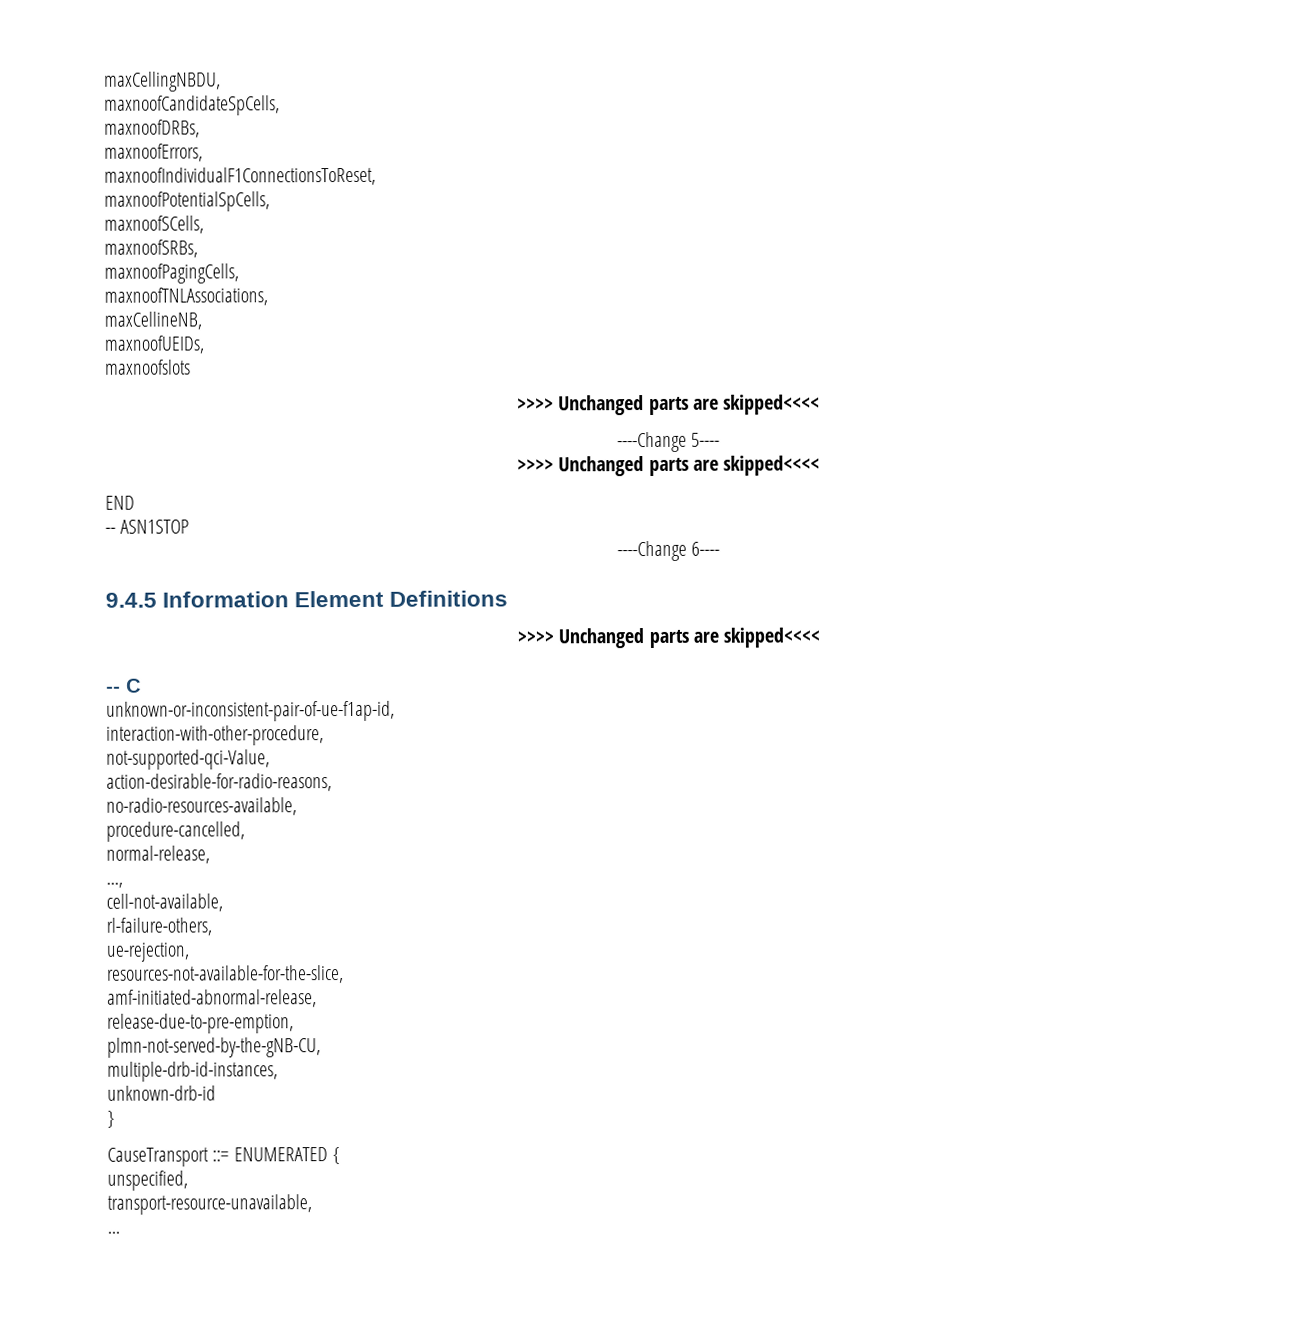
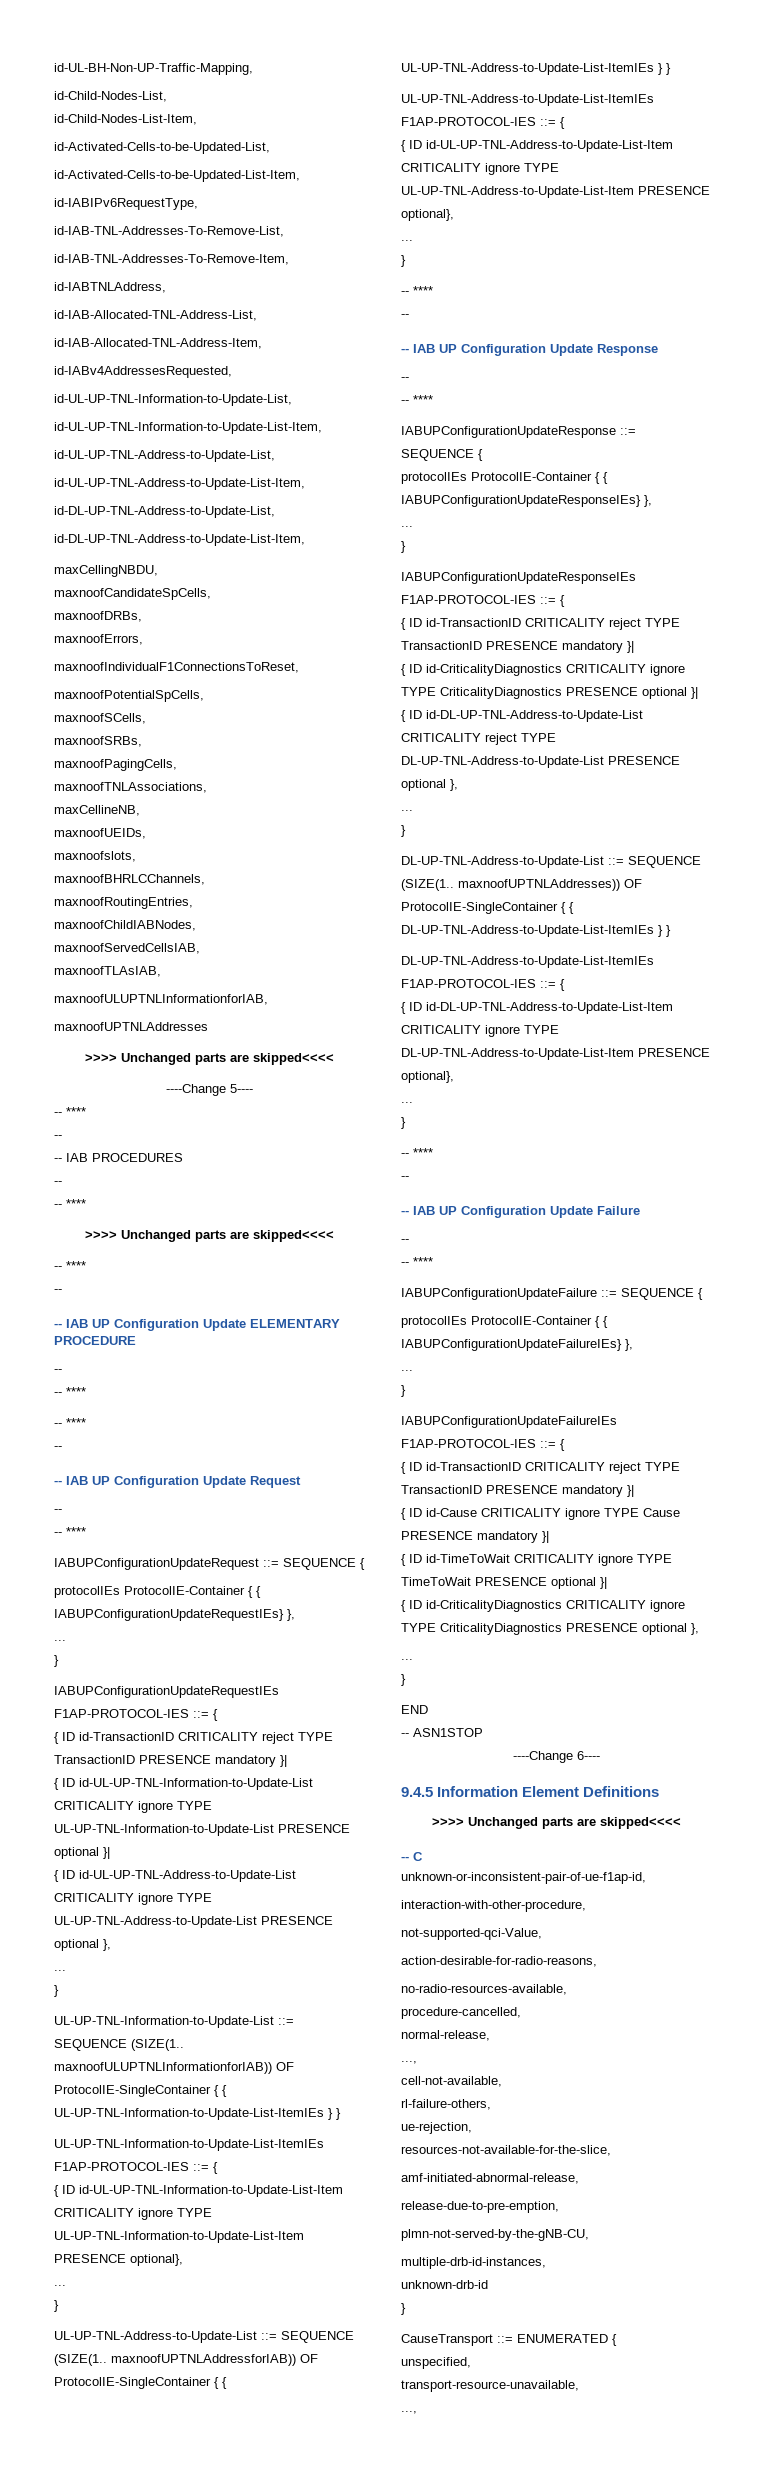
(104, 81) none -> [54,63,253,75] [54,91,167,102] [54,114,197,125] [54,142,270,154] [54,170,300,182] [54,198,198,210] [54,226,284,237] [54,254,289,265] [54,282,166,293] [54,310,257,321] [54,338,262,349] [54,366,232,378] [54,394,292,406] [54,422,322,434] [54,450,275,462] [54,478,305,490] [54,506,275,518] [54,534,305,546] id-UL-BH-Non-UP-Traffic-Mapping, // id-Child-Nodes-List, // id-Child-Nodes-List-Item, // id-Activated-Cells-to-be-Updated-List, // id-Activated-Cells-to-be-Updated-List-Item, // id-IABIPv6RequestType, // id-IAB-TNL-Addresses-To-Remove-List, // id-IAB-TNL-Addresses-To-Remove-Item, // id-IABTNLAddress, // id-IAB-Allocated-TNL-Address-List, // id-IAB-Allocated-TNL-Address-Item, // id-IABv4AddressesRequested, // id-UL-UP-TNL-Information-to-Update-List, // id-UL-UP-TNL-Information-to-Update-List-Item, // id-UL-UP-TNL-Address-to-Update-List, // id-UL-UP-TNL-Address-to-Update-List-Item, // id-DL-UP-TNL-Address-to-Update-List, // id-DL-UP-TNL-Address-to-Update-List-Item, //
[105,359,191,375] maxnoofslots -> [54,851,136,862] [54,874,205,885] [54,897,193,909] [54,920,196,931] [54,943,200,954] [54,966,161,977] [54,994,268,1005] [54,1022,208,1031] maxnoofslots, // maxnoofBHRLCChannels, // maxnoofRoutingEntries, // maxnoofChildIABNodes, // maxnoofServedCellsIAB, // maxnoofTLAsIAB, // maxnoofULUPTNLInformationforIAB, // maxnoofUPTNLAddresses
[516,455,821,477] // >>>> Unchanged parts are skipped<<<< -> [54,1107,86,1116] [54,1135,62,1139] [54,1153,183,1162] [54,1181,62,1185] [54,1199,86,1208] [85,1230,334,1242] [54,1261,86,1270] [54,1289,62,1293] [54,1319,340,1331] [54,1336,136,1345] [54,1369,62,1373] [54,1387,86,1396] [54,1418,86,1427] [54,1446,62,1450] [54,1476,301,1488] [54,1509,62,1513] [54,1527,86,1536] [54,1558,365,1570] [54,1586,261,1598] [54,1609,295,1621] [54,1640,66,1641] [54,1655,59,1667] [54,1686,279,1698] [54,1709,218,1721] [54,1732,333,1744] [54,1755,287,1767] [54,1778,313,1790] [54,1801,212,1813] [54,1824,350,1836] [54,1847,110,1859] [54,1870,296,1882] [54,1893,212,1905] [54,1916,333,1928] [54,1939,111,1951] [54,1970,66,1971] [54,1985,59,1997] [54,2016,294,2028] [54,2039,184,2051] [54,2062,294,2074] [54,2085,227,2097] [54,2108,341,2120] [54,2139,324,2151] [54,2162,218,2174] [54,2185,343,2197] [54,2208,212,2220] [54,2231,304,2243] [54,2254,183,2266] [54,2285,66,2286] [54,2300,59,2312] [54,2331,354,2343] [54,2354,318,2366] [54,2377,227,2389] [401,63,671,75] [401,94,654,106] [401,117,565,129] [401,140,673,152] [401,163,559,175] [401,186,710,198] [401,209,454,221] [401,240,413,241] [401,255,406,267] [401,286,433,295] [401,314,409,318] [401,344,658,356] [401,377,409,381] [401,395,433,404] [401,426,636,438] [401,449,483,461] [401,472,608,484] [401,495,652,507] [401,526,413,527] [401,541,406,553] [401,572,636,584] [401,595,565,607] [401,618,680,630] [401,641,634,653] [401,664,685,676] [401,687,698,699] [401,710,643,722] [401,733,556,745] [401,756,680,768] [401,779,458,791] [401,810,413,811] [401,825,406,837] [401,856,701,868] [401,879,642,891] [401,902,574,914] [401,925,671,937] [401,956,654,968] [401,979,565,991] [401,1002,673,1014] [401,1025,559,1037] [401,1048,710,1060] [401,1071,454,1083] [401,1102,413,1103] [401,1117,406,1129] [401,1148,433,1157] [401,1176,409,1180] [401,1206,640,1218] [401,1239,409,1243] [401,1257,433,1266] [401,1288,703,1300] [401,1316,608,1328] [401,1339,633,1351] [401,1370,413,1371] [401,1385,406,1397] [401,1416,617,1428] [401,1439,565,1451] [401,1462,680,1474] [401,1485,634,1497] [401,1508,680,1520] [401,1531,549,1543] [401,1554,672,1566] [401,1577,607,1589] [401,1600,685,1612] [401,1623,699,1635] [401,1659,413,1660] [401,1674,406,1686] // -- **** // -- // -- IAB PROCEDURES // -- // -- **** // >>>> Unchanged parts are skipped<<<< // -- **** // -- // -- IAB UP Configuration Update ELEMENTARY PROCEDURE // -- // -- **** // -- **** // -- // -- IAB UP Configuration Update Request // -- // -- **** // IABUPConfigurationUpdateRequest ::= SEQUENCE { // protocolIEs ProtocolIE-Container { { IABUPConfigurationUpdateRequestIEs} }, // ... // } // IABUPConfigurationUpdateRequestIEs F1AP-PROTOCOL-IES ::= { // { ID id-TransactionID CRITICALITY reject TYPE TransactionID PRESENCE mandatory }| // { ID id-UL-UP-TNL-Information-to-Update-List CRITICALITY ignore TYPE UL-UP-TNL-Information-to-Update-List PRESENCE optional }| // { ID id-UL-UP-TNL-Address-to-Update-List CRITICALITY ignore TYPE UL-UP-TNL-Address-to-Update-List PRESENCE optional }, // ... // } // UL-UP-TNL-Information-to-Update-List ::= SEQUENCE (SIZE(1.. maxnoofULUPTNLInformationforIAB)) OF ProtocolIE-SingleContainer { { UL-UP-TNL-Information-to-Update-List-ItemIEs } } // UL-UP-TNL-Information-to-Update-List-ItemIEs F1AP-PROTOCOL-IES ::= { // { ID id-UL-UP-TNL-Information-to-Update-List-Item CRITICALITY ignore TYPE UL-UP-TNL-Information-to-Update-List-Item PRESENCE optional}, // ... // } // UL-UP-TNL-Address-to-Update-List ::= SEQUENCE (SIZE(1.. maxnoofUPTNLAddressforIAB)) OF ProtocolIE-SingleContainer { { UL-UP-TNL-Address-to-Update-List-ItemIEs } } // UL-UP-TNL-Address-to-Update-List-ItemIEs F1AP-PROTOCOL-IES ::= { // { ID id-UL-UP-TNL-Address-to-Update-List-Item CRITICALITY ignore TYPE UL-UP-TNL-Address-to-Update-List-Item PRESENCE optional}, // ... // } // -- **** // -- // -- IAB UP Configuration Update Response // -- // -- **** // IABUPConfigurationUpdateResponse ::= SEQUENCE { // protocolIEs ProtocolIE-Container { { IABUPConfigurationUpdateResponseIEs} }, // ... // } // IABUPConfigurationUpdateResponseIEs F1AP-PROTOCOL-IES ::= { // { ID id-TransactionID CRITICALITY reject TYPE TransactionID PRESENCE mandatory }| // { ID id-CriticalityDiagnostics CRITICALITY ignore TYPE CriticalityDiagnostics PRESENCE optional }| // { ID id-DL-UP-TNL-Address-to-Update-List CRITICALITY reject TYPE DL-UP-TNL-Address-to-Update-List PRESENCE optional }, // ... // } // DL-UP-TNL-Address-to-Update-List ::= SEQUENCE (SIZE(1.. maxnoofUPTNLAddresses)) OF ProtocolIE-SingleContainer { { DL-UP-TNL-Address-to-Update-List-ItemIEs } } // DL-UP-TNL-Address-to-Update-List-ItemIEs F1AP-PROTOCOL-IES ::= { // { ID id-DL-UP-TNL-Address-to-Update-List-Item CRITICALITY ignore TYPE DL-UP-TNL-Address-to-Update-List-Item PRESENCE optional}, // ... // } // -- **** // -- // -- IAB UP Configuration Update Failure // -- // -- **** // IABUPConfigurationUpdateFailure ::= SEQUENCE { // protocolIEs ProtocolIE-Container { { IABUPConfigurationUpdateFailureIEs} }, // ... // } // IABUPConfigurationUpdateFailureIEs F1AP-PROTOCOL-IES ::= { // { ID id-TransactionID CRITICALITY reject TYPE TransactionID PRESENCE mandatory }| // { ID id-Cause CRITICALITY ignore TYPE Cause PRESENCE mandatory }| // { ID id-TimeToWait CRITICALITY ignore TYPE TimeToWait PRESENCE optional }| // { ID id-CriticalityDiagnostics CRITICALITY ignore TYPE CriticalityDiagnostics PRESENCE optional }, // ... // }
[107,1230,120,1234] ... -> [401,2411,417,2414] ...,

